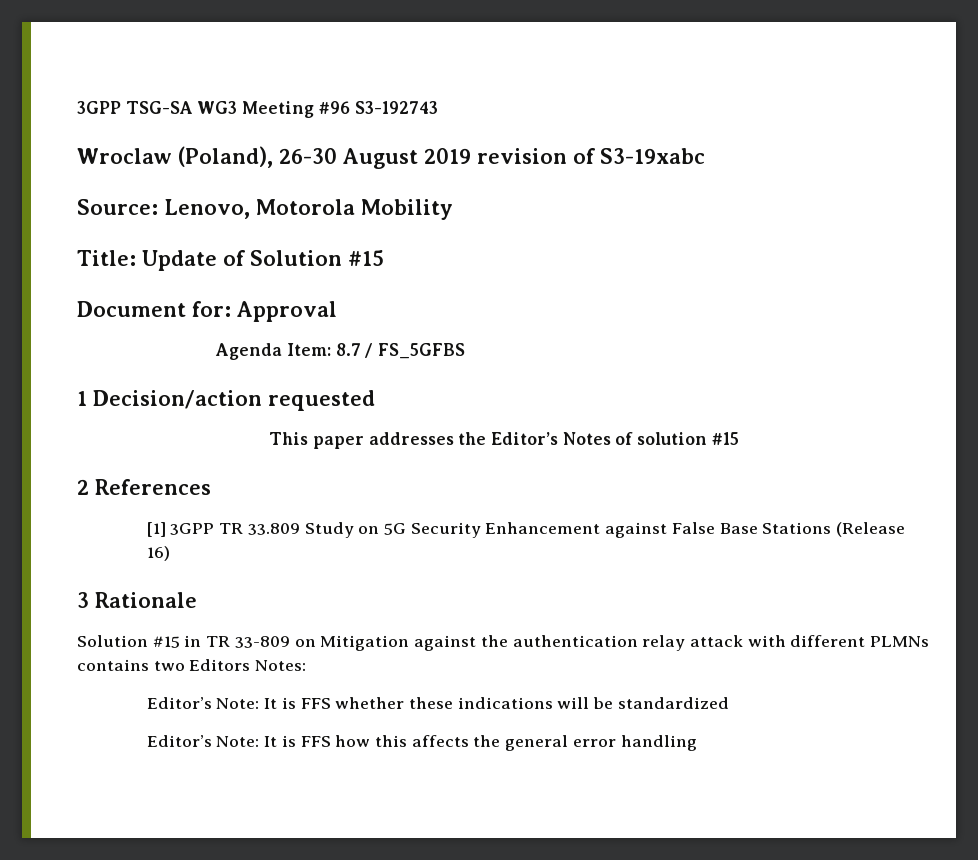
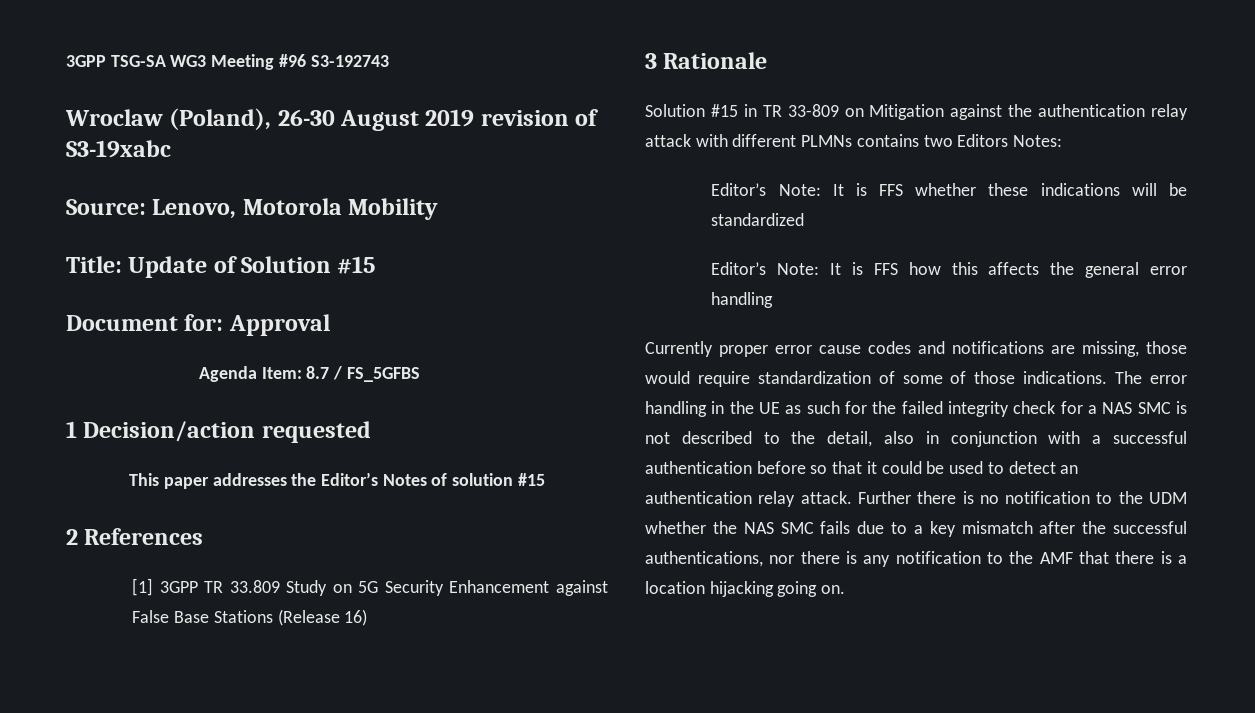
(697, 743) none -> [645,341,1187,357] [645,371,1187,387] [645,401,1187,417] [645,431,1187,447] [645,461,1079,474] [645,491,1187,507] [645,521,1187,537] [645,551,1187,567] [645,581,846,597] // Currently proper error cause codes and notifications are missing, those would require standardization of some of those indications. The error handling in the UE as such for the failed integrity check for a NAS SMC is not described to the detail, also in conjunction with a successful authentication before so that it could be used to detect an authentication relay attack. Further there is no notification to the UDM whether the NAS SMC fails due to a key mismatch after the successful authentications, nor there is any notification to the AMF that there is a location hijacking going on.

